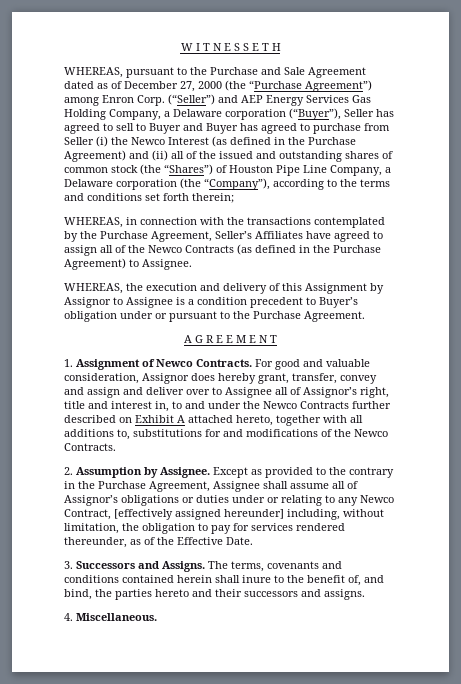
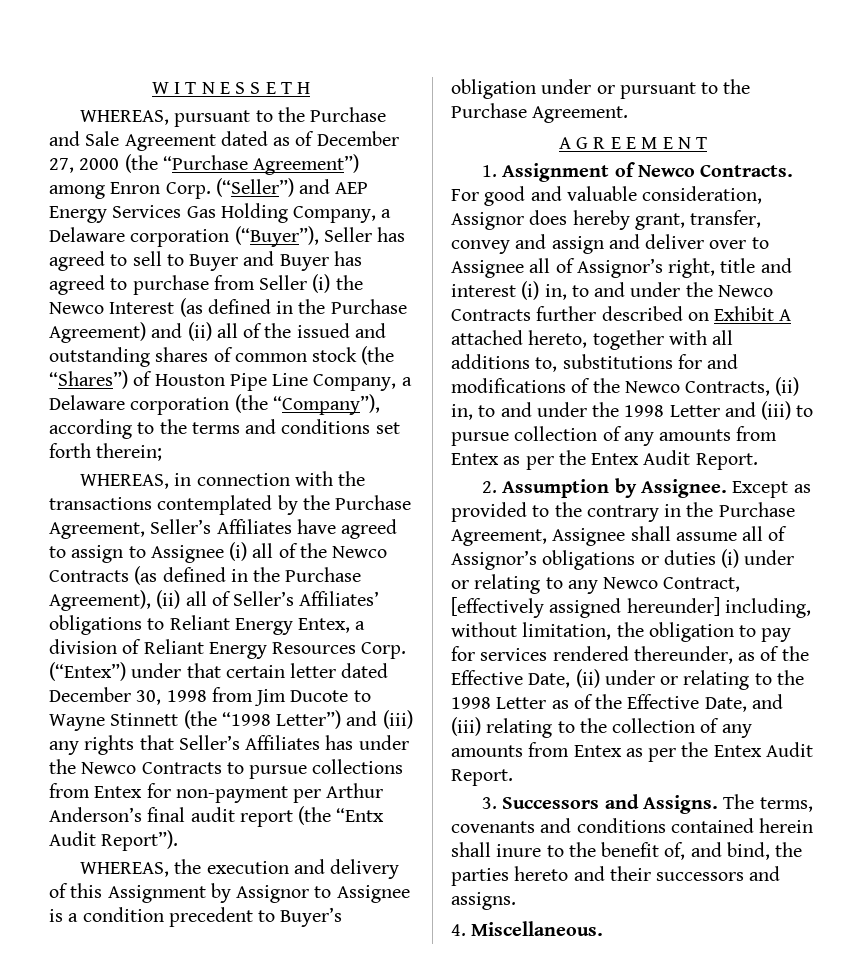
(97, 250) none -> [128,542,248,563] to Assignee (i)
[64,258,192,270] Agreement) to Assignee. -> [49,590,380,611] [49,615,366,635] [49,639,407,659] [49,662,389,681] [49,687,371,706] [49,710,413,731] [49,735,409,755] [49,759,404,779] [49,783,384,803] [49,806,385,827] [49,830,179,851] Agreement), (ii) all of Seller’s Affiliates’ obligations to Reliant Energy Entex, a division of Reliant Energy Resources Corp. (“Entex”) under that certain letter dated December 30, 1998 from Jim Ducote to Wayne Stinnett (the “1998 Letter”) and (iii) any rights that Seller’s Affiliates has under the Newco Contracts to pursue collections from Entex for non-payment per Arthur Anderson’s final audit report (the “Entx Audit Report”).
(152, 405) none -> [521,281,540,300] (i)
[64,443,116,451] Contracts. -> [685,377,800,396] [451,401,814,420] [451,426,778,446] [451,450,758,470] Contracts, (ii) in, to and under the 1998 Letter and (iii) to pursue collection of any amounts from Entex as per the Entex Audit Report.
(229, 499) none -> [721,549,740,568] (i)
[226,537,253,545] Date. -> [528,669,804,690] [451,694,783,712] [451,717,752,738] [451,742,813,762] [451,769,513,786] Date, (ii) under or relating to the 1998 Letter as of the Effective Date, and (iii) relating to the collection of any amounts from Entex as per the Entex Audit Report.

